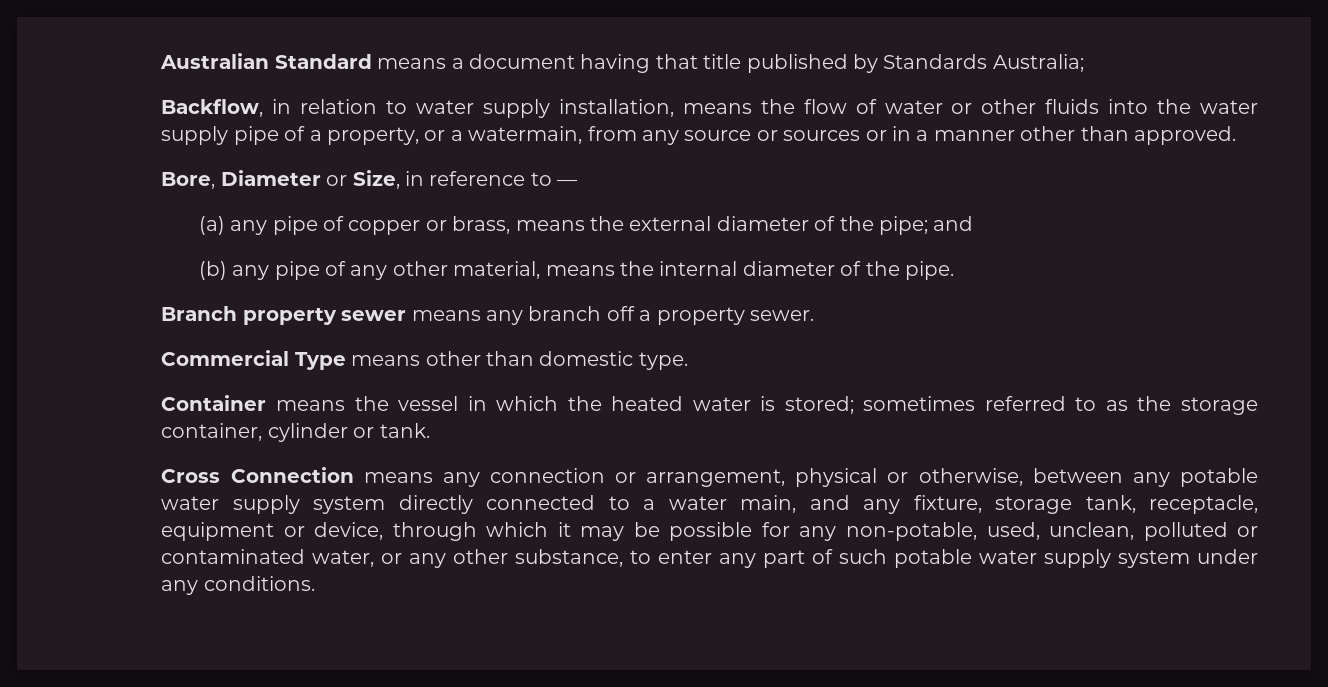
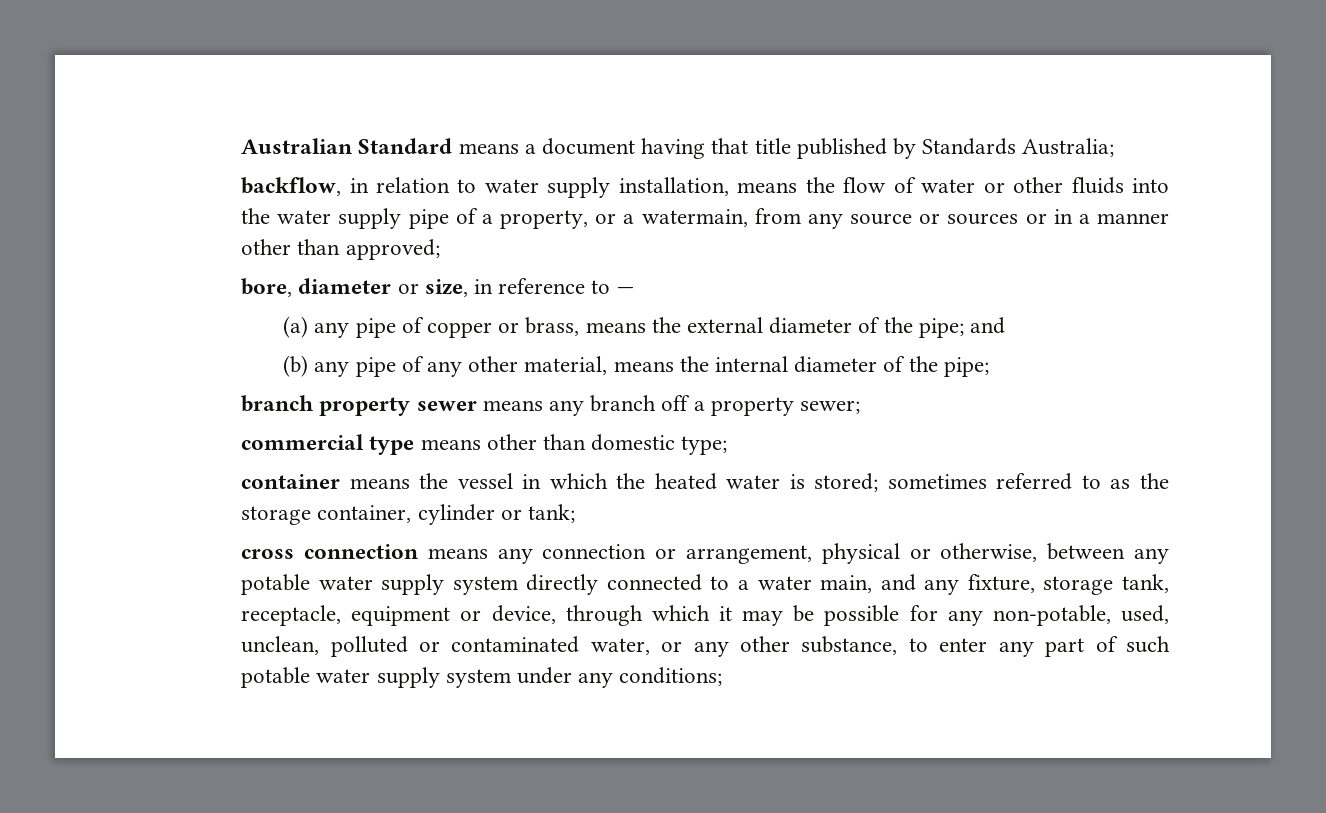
[161,99,264,117] Backflow, -> [241,177,342,196] backflow,
[1134,126,1237,145] [161,170,400,189] approved. // Bore, Diameter or Size, -> [345,239,440,260] [241,278,468,297] approved; // bore, diameter or size,
[904,261,954,280] [161,306,238,321] pipe. // Branch -> [943,357,989,377] [241,395,315,412] pipe; // branch
[750,310,815,321] [161,350,346,370] sewer. // Commercial Type -> [799,400,860,414] [241,434,415,455] sewer; // commercial type
[638,352,688,370] [161,395,267,411] type. // Container -> [681,436,728,455] [241,474,341,489] type; // container
[379,423,430,438] [161,467,354,483] tank. // Cross Connection -> [527,504,575,523] [241,544,418,559] tank; // cross connection
[203,576,315,591] conditions. -> [619,667,723,686] conditions;

